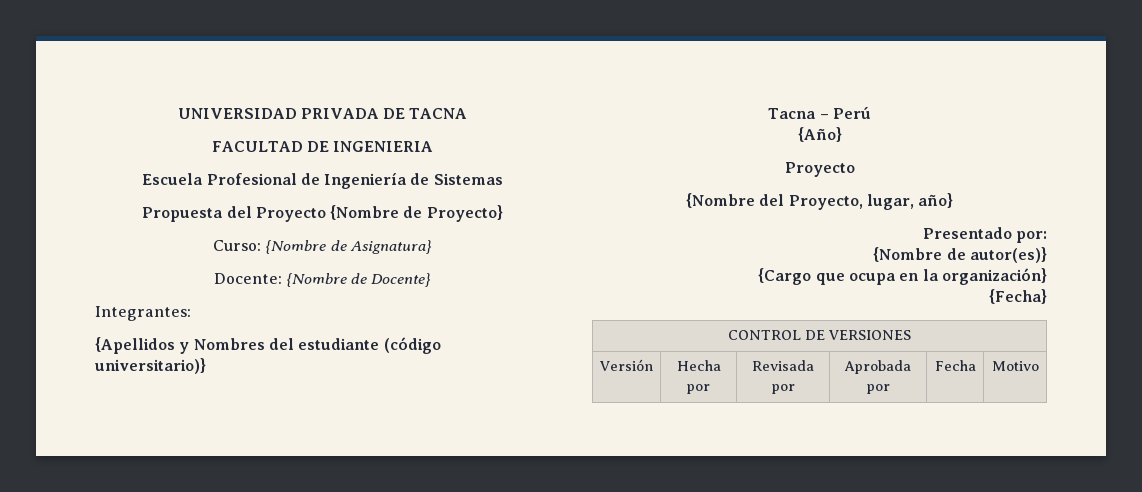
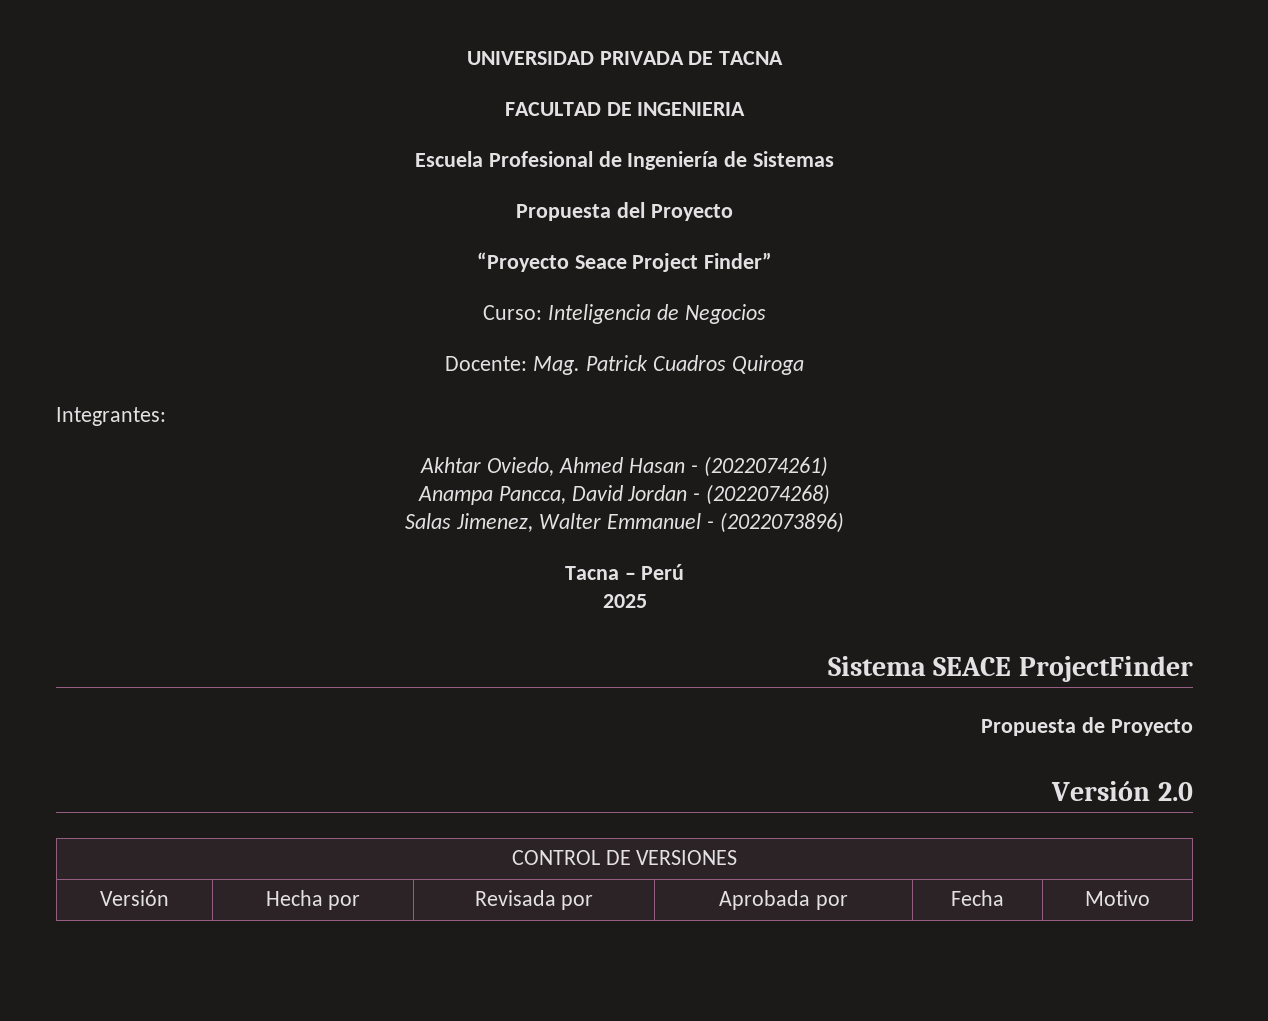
[330,205,503,222] [213,240,432,254] [213,273,432,287] [95,306,191,321] [95,337,441,354] [94,358,206,374] [768,107,871,119] [797,127,842,142] [784,162,855,177] [685,193,954,210] [922,227,1047,243] [873,247,1047,263] [758,268,1047,285] [989,289,1047,304] {Nombre de Proyecto} // Curso: {Nombre de Asignatura} // Docente: {Nombre de Docente} // Integrantes: // {Apellidos y Nombres del estudiante (código universitario)} // Tacna – Perú // {Año} // Proyecto // {Nombre del Proyecto, lugar, año} // Presentado por: // {Nombre de autor(es)} // {Cargo que ocupa en la organización} // {Fecha} -> [476,252,773,272] [483,304,766,324] [445,355,804,375] [56,407,166,426] [420,456,828,477] [417,484,831,505] [405,512,844,533] [564,564,685,580] [602,594,647,608] [827,656,1193,682] [981,717,1193,736] [1051,781,1193,801] // “Proyecto Seace Project Finder” // Curso: Inteligencia de Negocios // Docente: Mag. Patrick Cuadros Quiroga // Integrantes: // Akhtar Oviedo, Ahmed Hasan - (2022074261) // Anampa Pancca, David Jordan - (2022074268) // Salas Jimenez, Walter Emmanuel - (2022073896) // Tacna – Perú // 2025 // Sistema SEACE ProjectFinder // Propuesta de Proyecto // Versión 2.0

